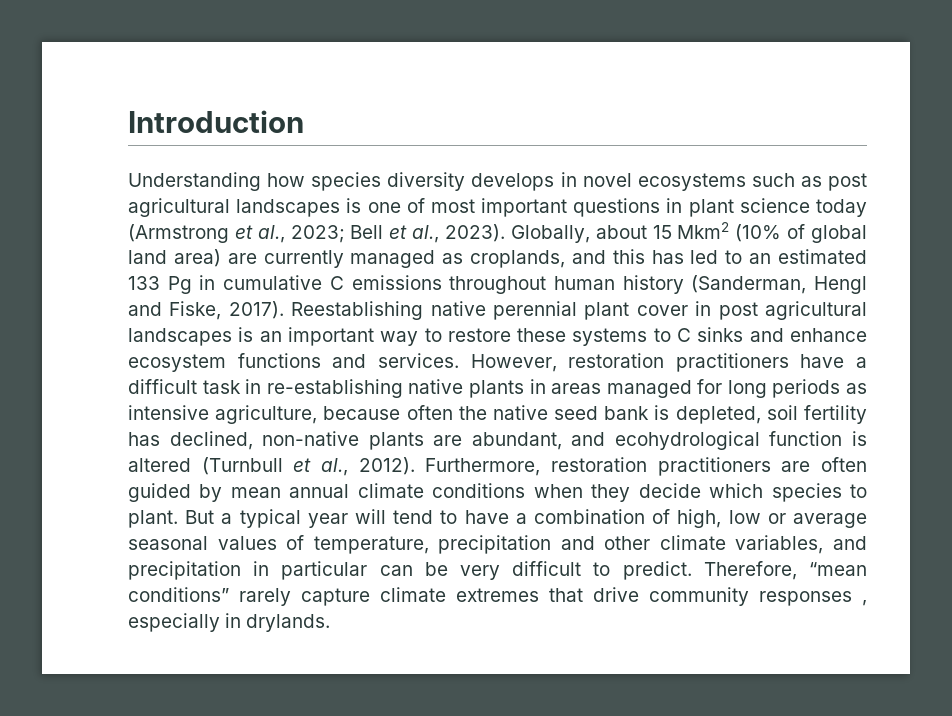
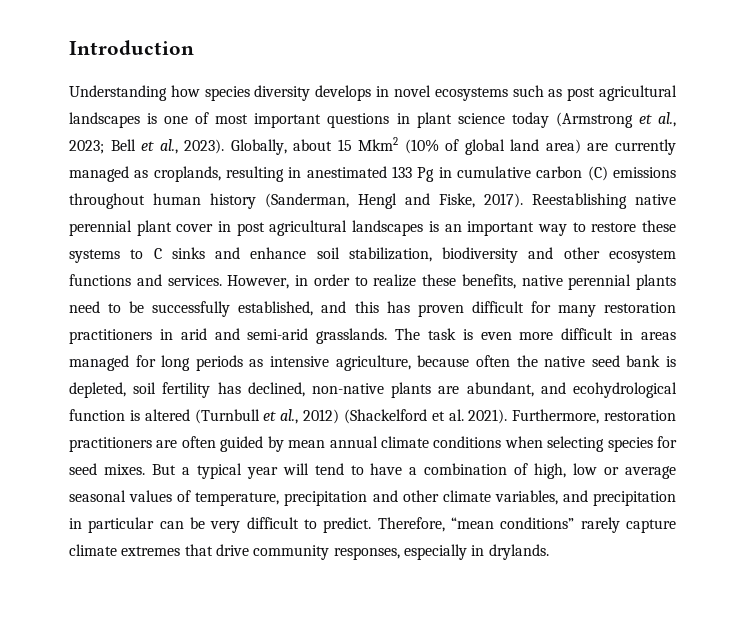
[571,249,867,264] and this has led to an estimated -> [226,166,387,182] resulting in anestimated
[329,276,344,290] C -> [536,166,608,181] carbon (C)
(867, 335) none -> [316,247,600,263] soil stabilization, biodiversity and other
[568,353,867,372] [128,379,524,398] restoration practitioners have a difficult task in re-establishing native plants -> [295,274,676,290] [69,301,676,317] [69,328,614,344] in order to realize these benefits, native perennial plants need to be successfully established, and this has proven difficult for many restoration practitioners in arid and semi-arid grasslands. The task is even more difficult
[358,457,415,475] 2012). -> [303,409,508,424] 2012) (Shackelford et al. 2021).
[591,483,868,502] [128,510,178,528] they decide which species to plant. -> [547,436,677,452] [69,463,145,475] selecting species for seed mixes.
[759,591,867,606] responses , -> [333,547,400,560] responses,

